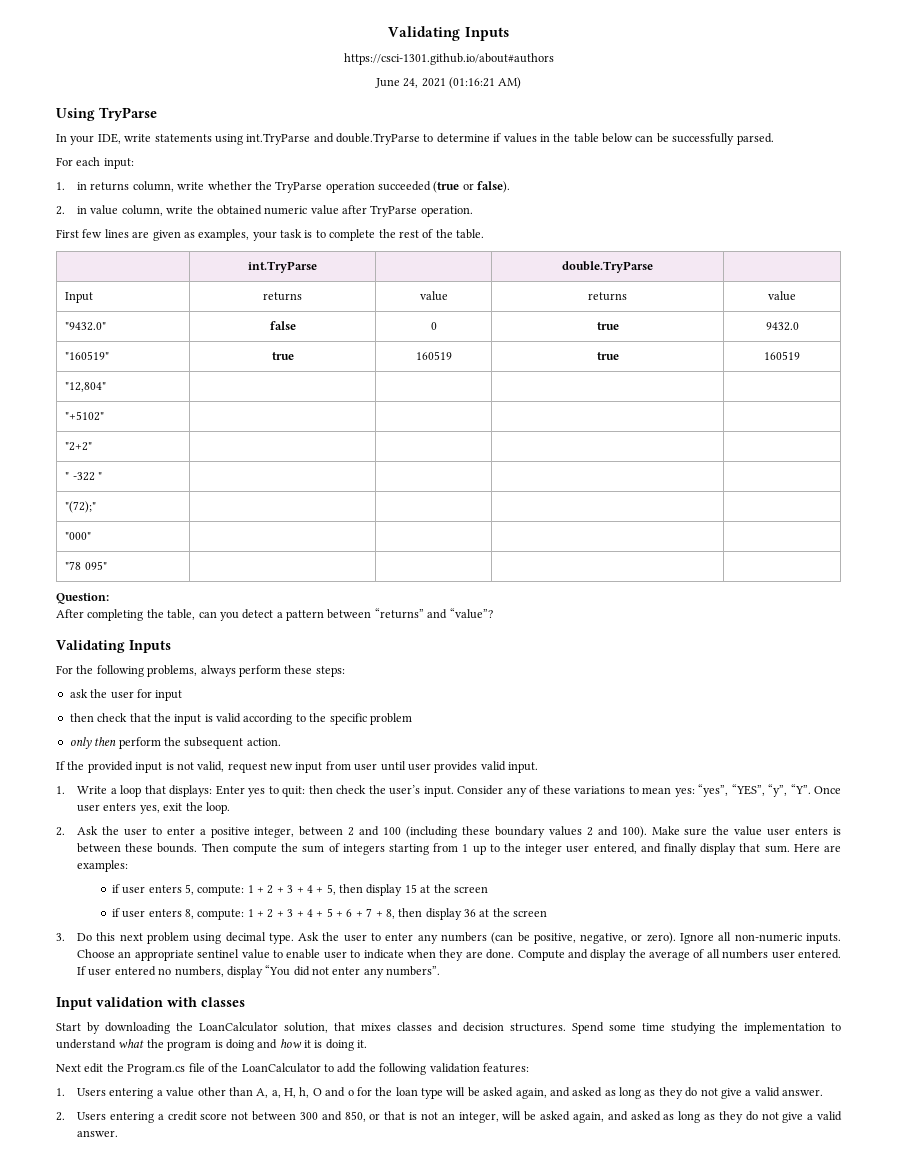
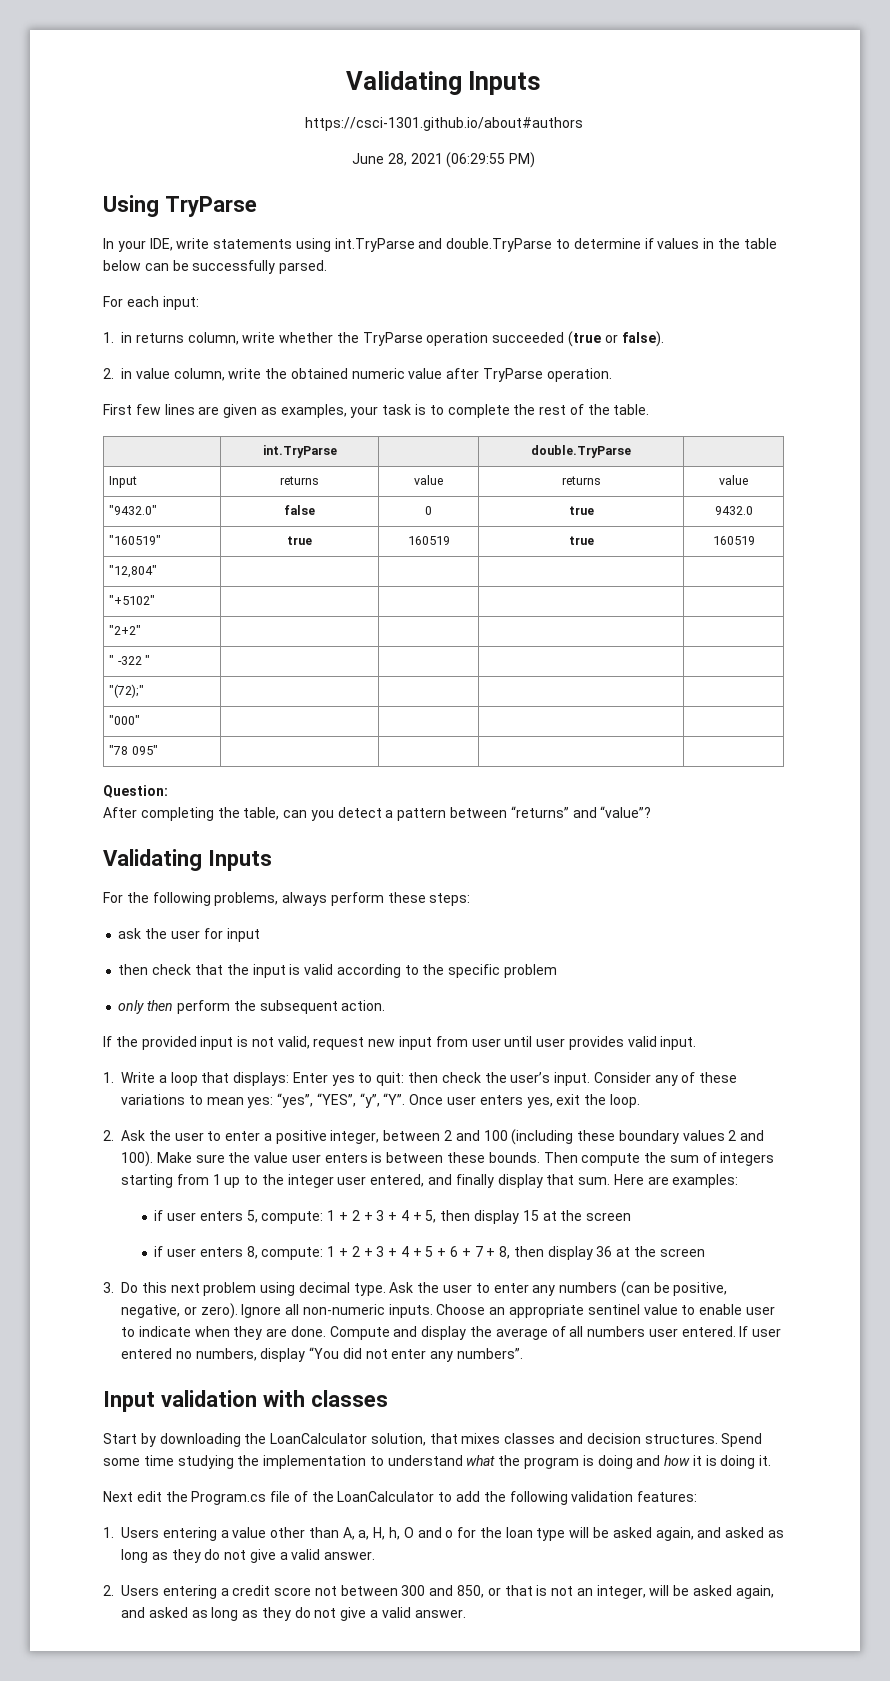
[403,77,522,89] 24, 2021 (01:16:21 AM) -> [387,152,536,168] 28, 2021 (06:29:55 PM)

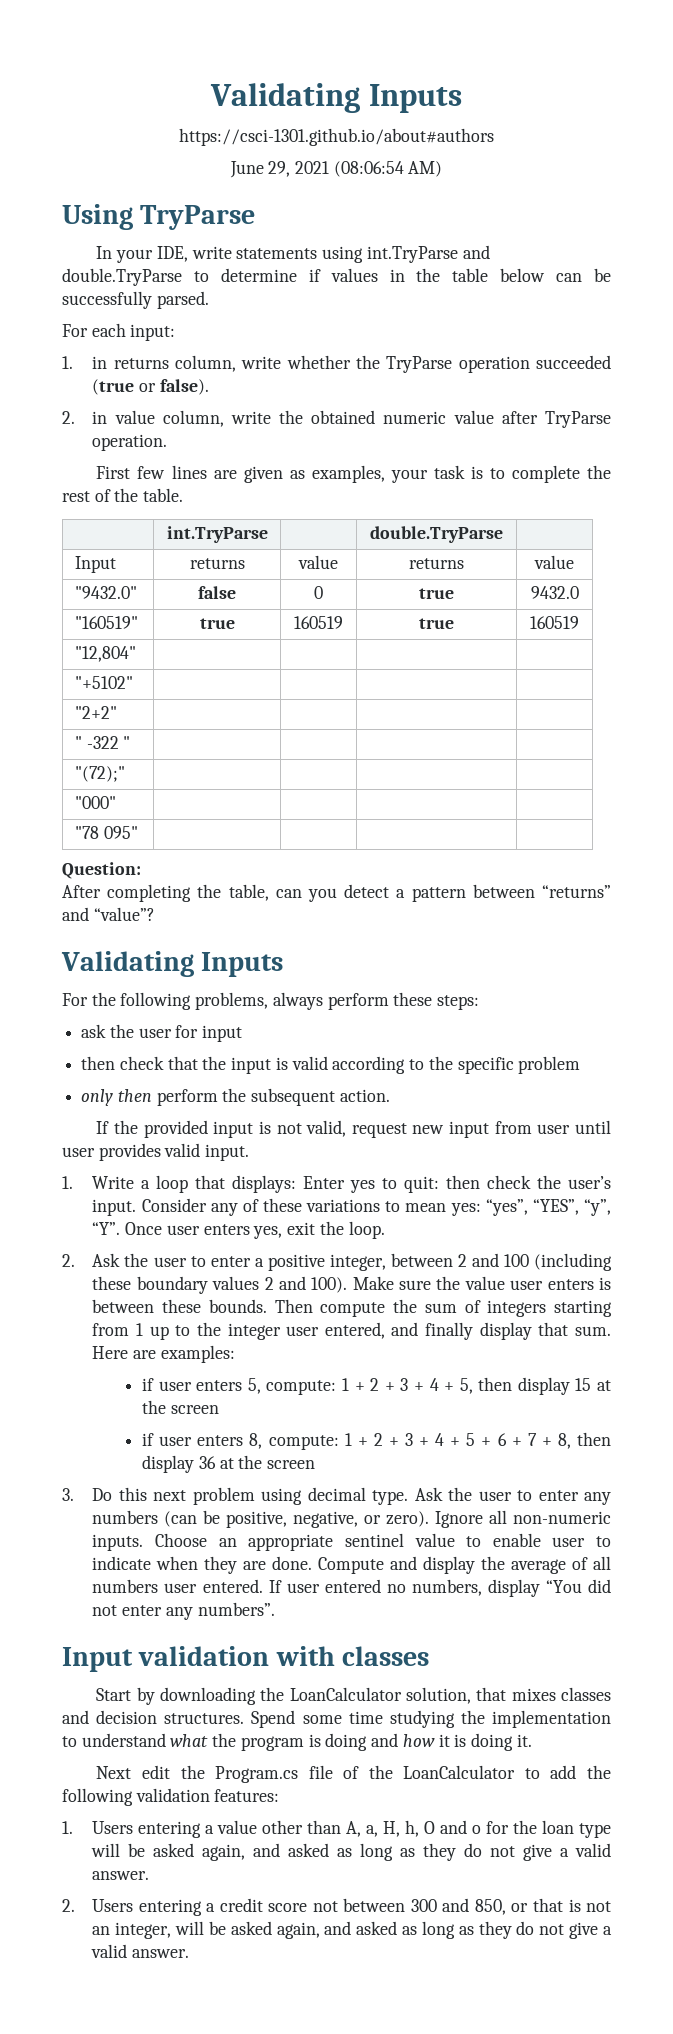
[387,152,536,168] 28, 2021 (06:29:55 PM) -> [268,161,443,177] 29, 2021 (08:06:54 AM)

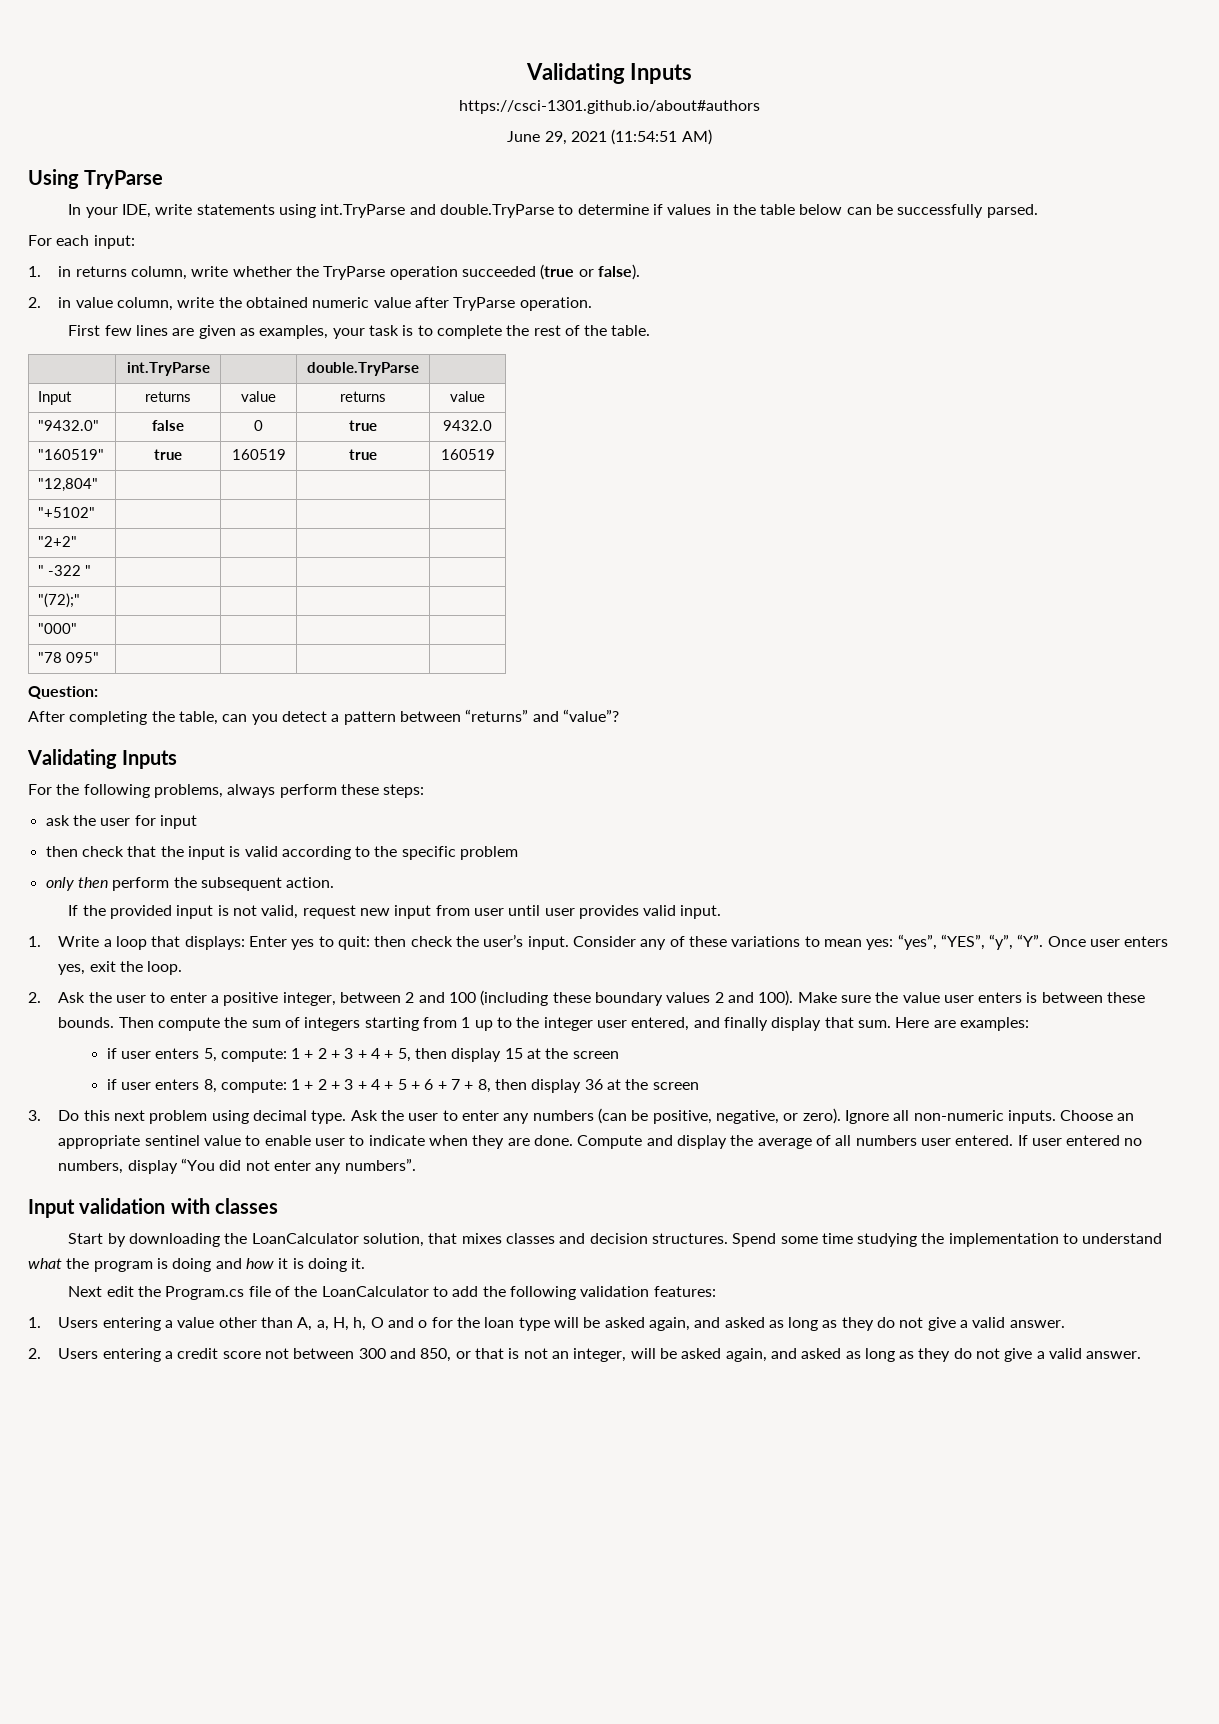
[333,161,404,177] (08:06:54 -> [611,129,678,145] (11:54:51

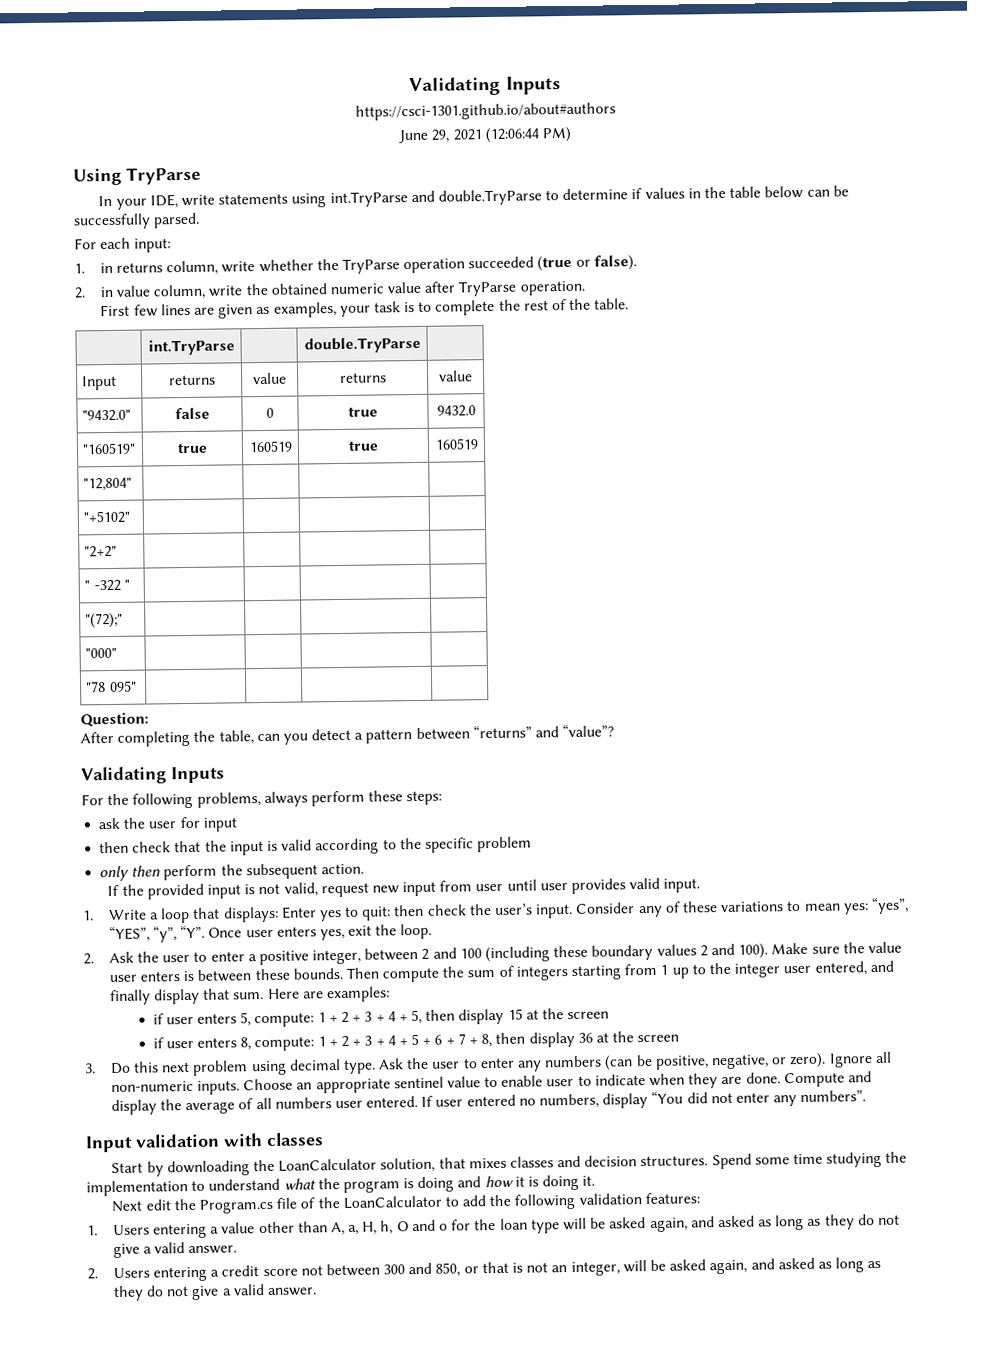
[611,129,712,145] (11:54:51 AM) -> [484,126,572,144] (12:06:44 PM)

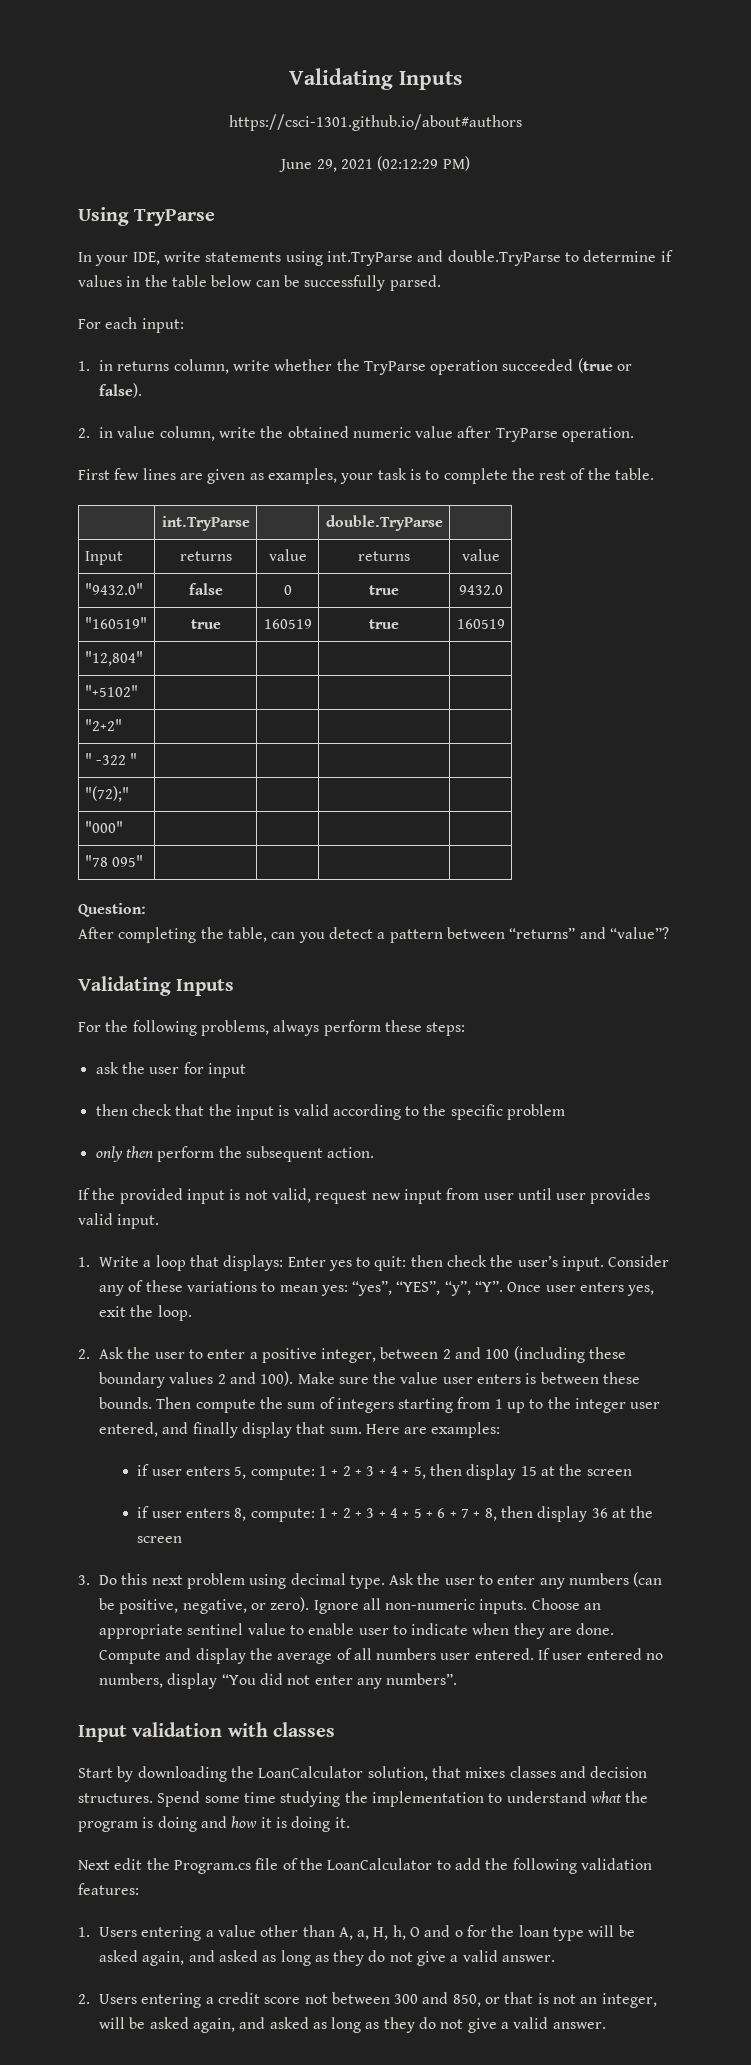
[484,127,540,144] (12:06:44 -> [377,156,439,171] (02:12:29

